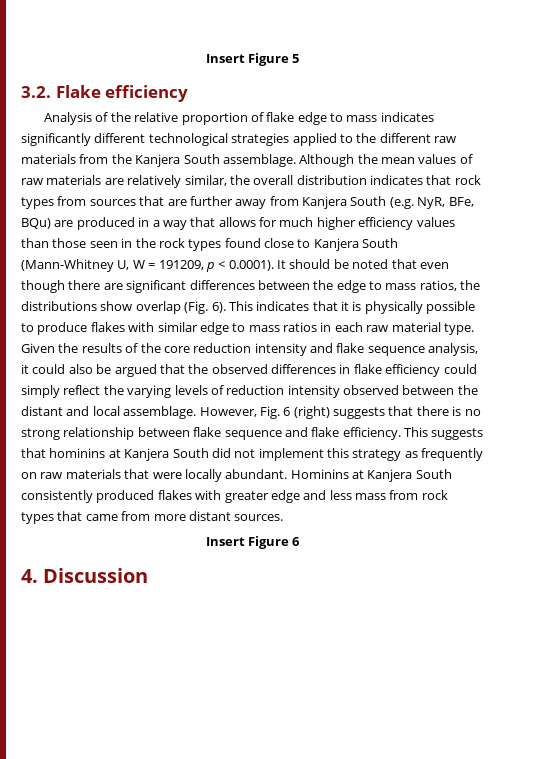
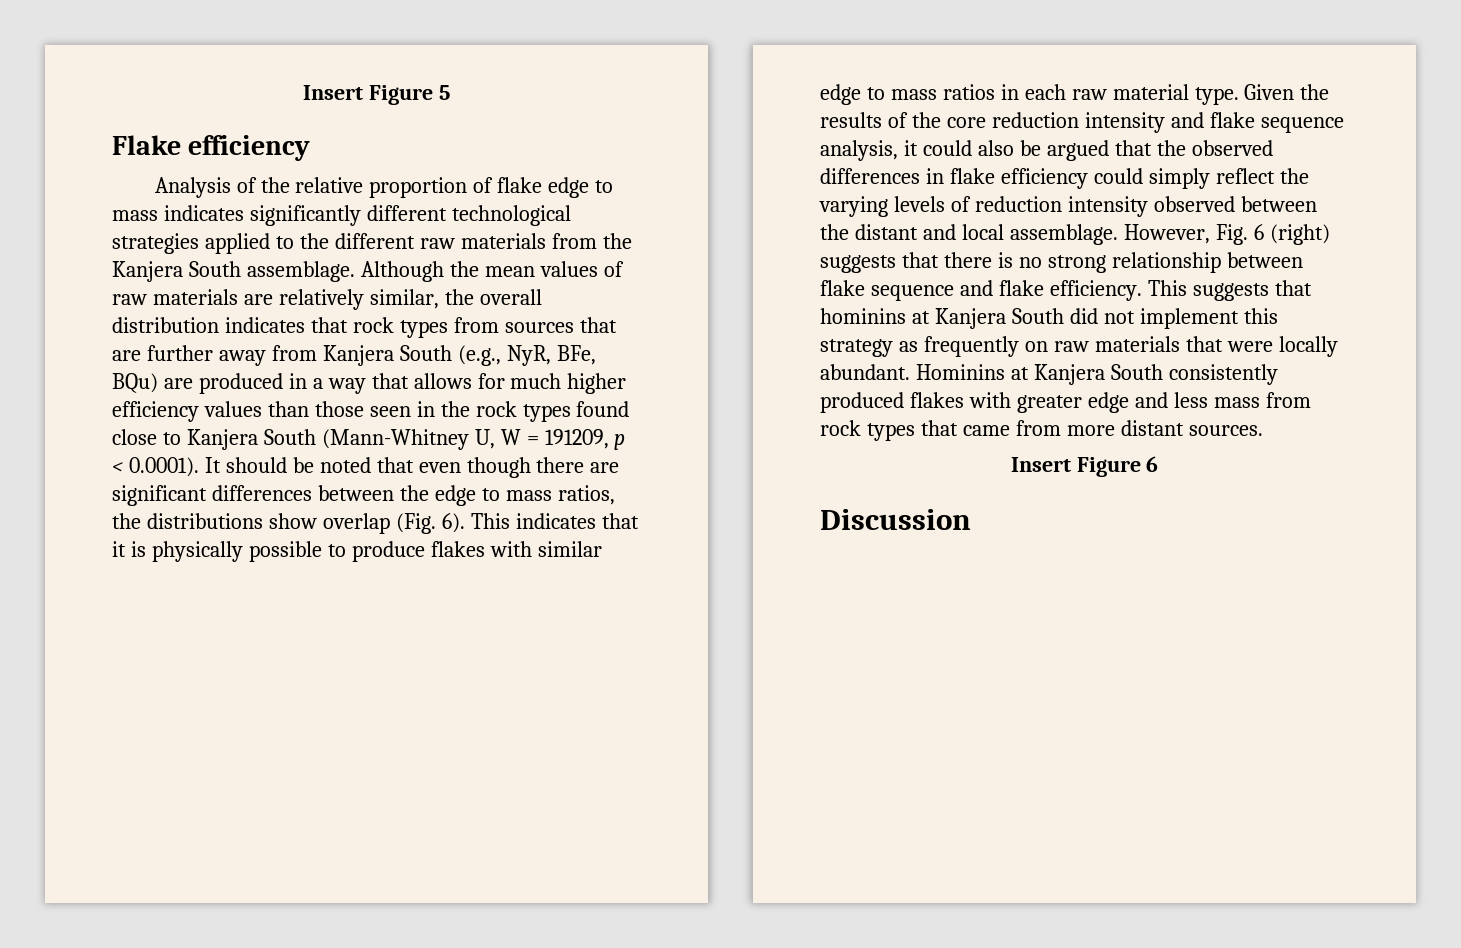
[21,86,51,98] 3.2. -> (450, 92) none
[389,197,414,209] (e.g. -> [457,345,501,366] (e.g.,
[21,569,38,583] 4. -> (1159, 464) none

